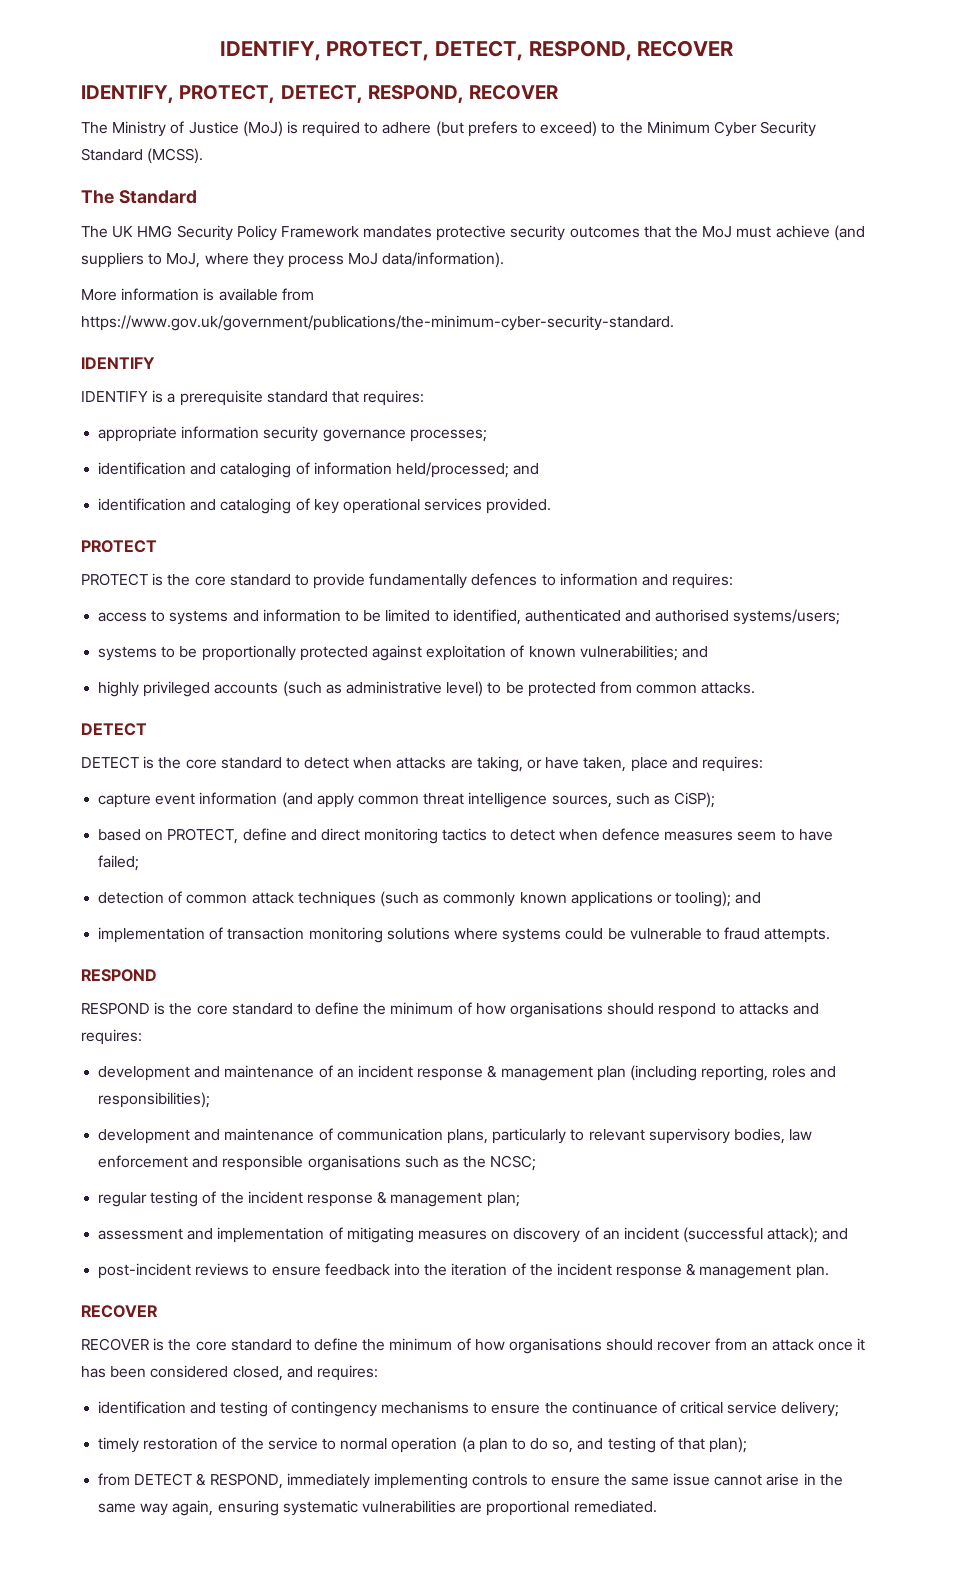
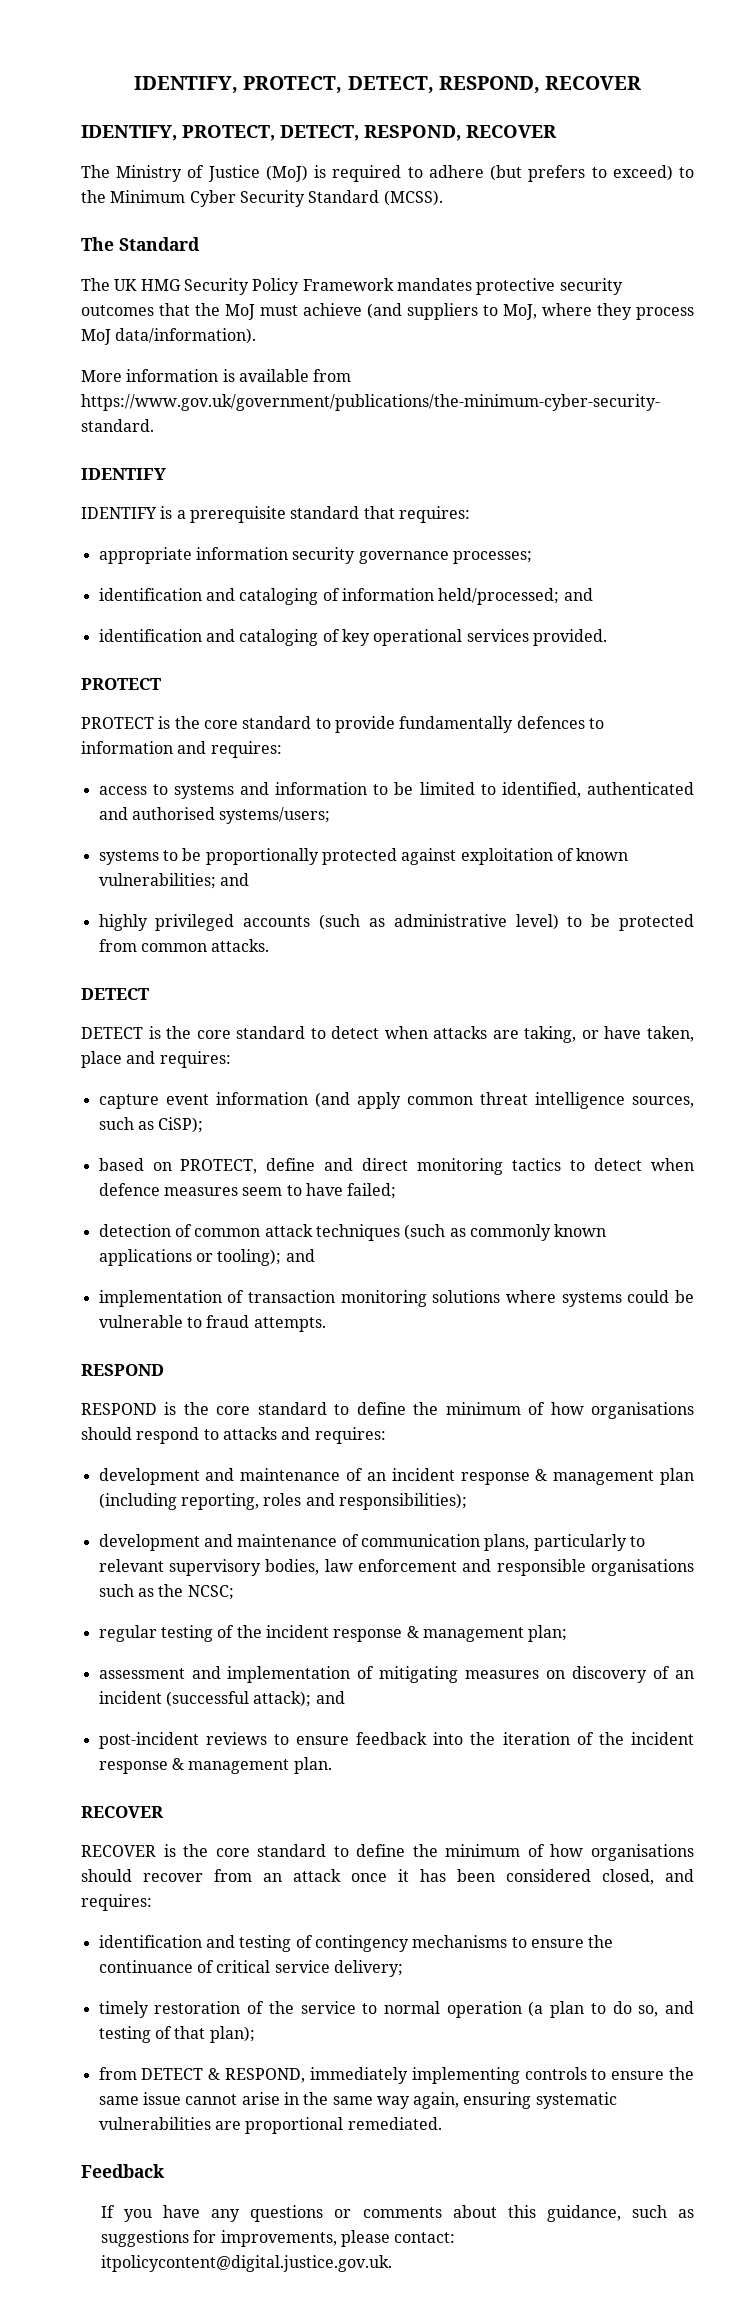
(657, 1506) none -> [81,2164,165,2178] [100,2205,694,2222] [100,2230,456,2247] [100,2255,392,2272] // Feedback // If you have any questions or comments about this guidance, such as suggestions for improvements, please contact: itpolicycontent@digital.justice.gov.uk.

